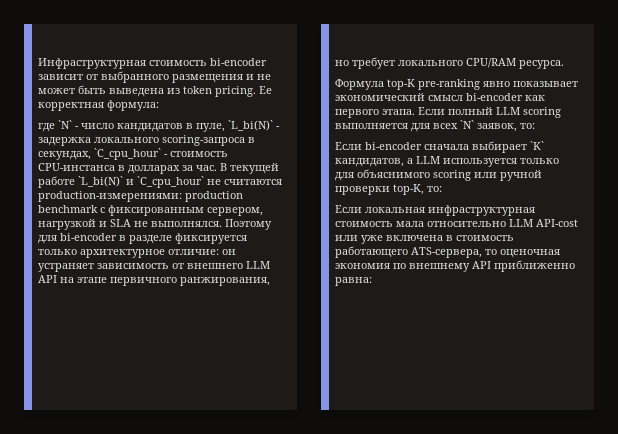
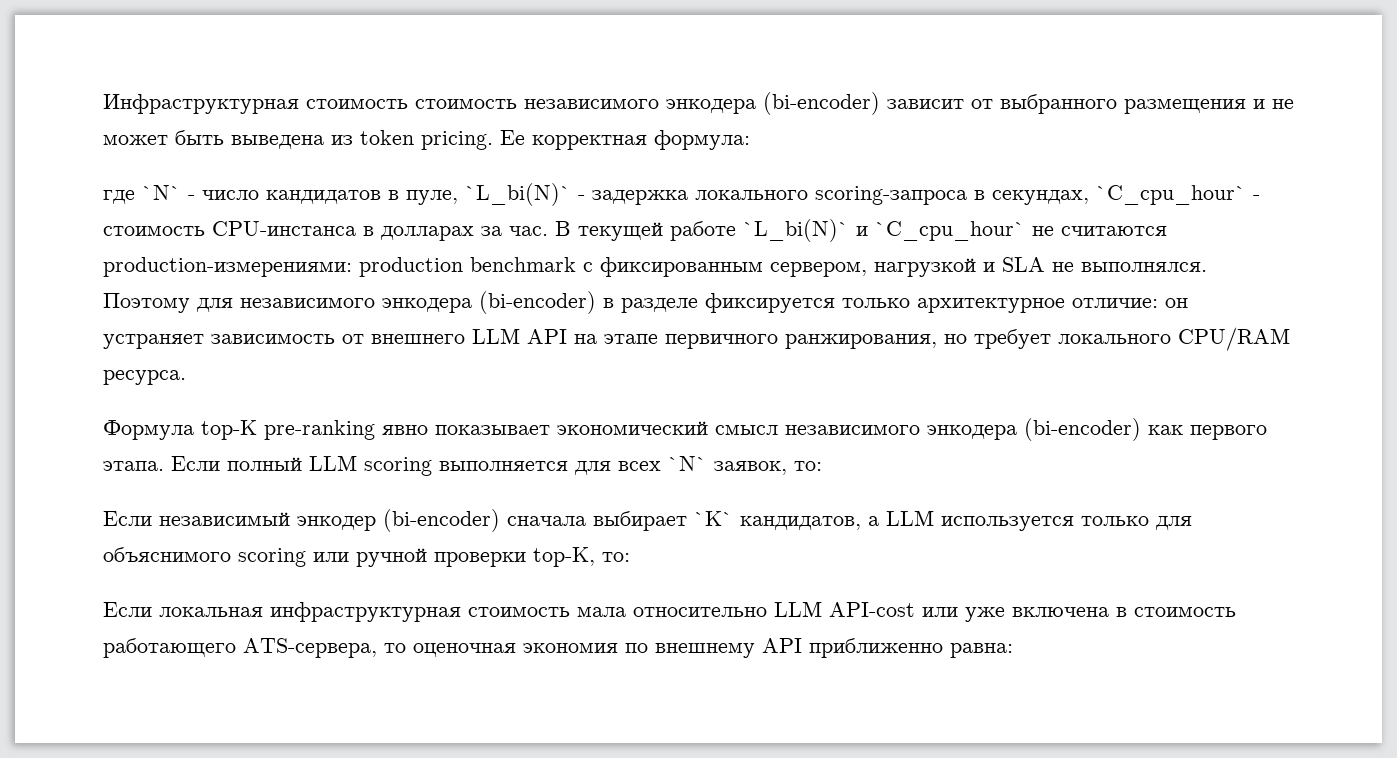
[210,58,267,66] bi-encoder -> [415,92,880,115] стоимость независимого энкодера (bi-encoder)
[60,233,117,241] bi-encoder -> [240,291,596,314] независимого энкодера (bi-encoder)
[466,93,523,101] bi-encoder -> [785,418,1141,441] независимого энкодера (bi-encoder)
[365,142,422,150] bi-encoder -> [159,509,500,532] независимый энкодер (bi-encoder)

